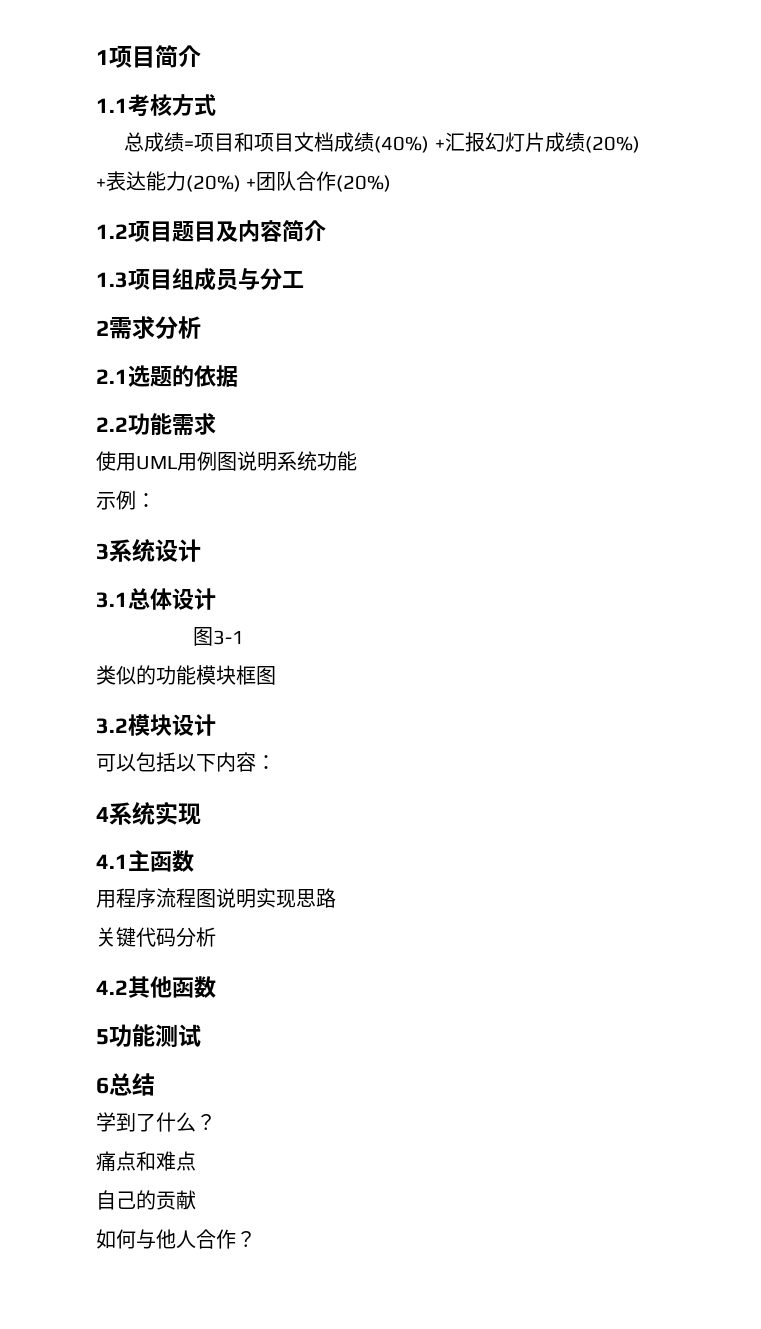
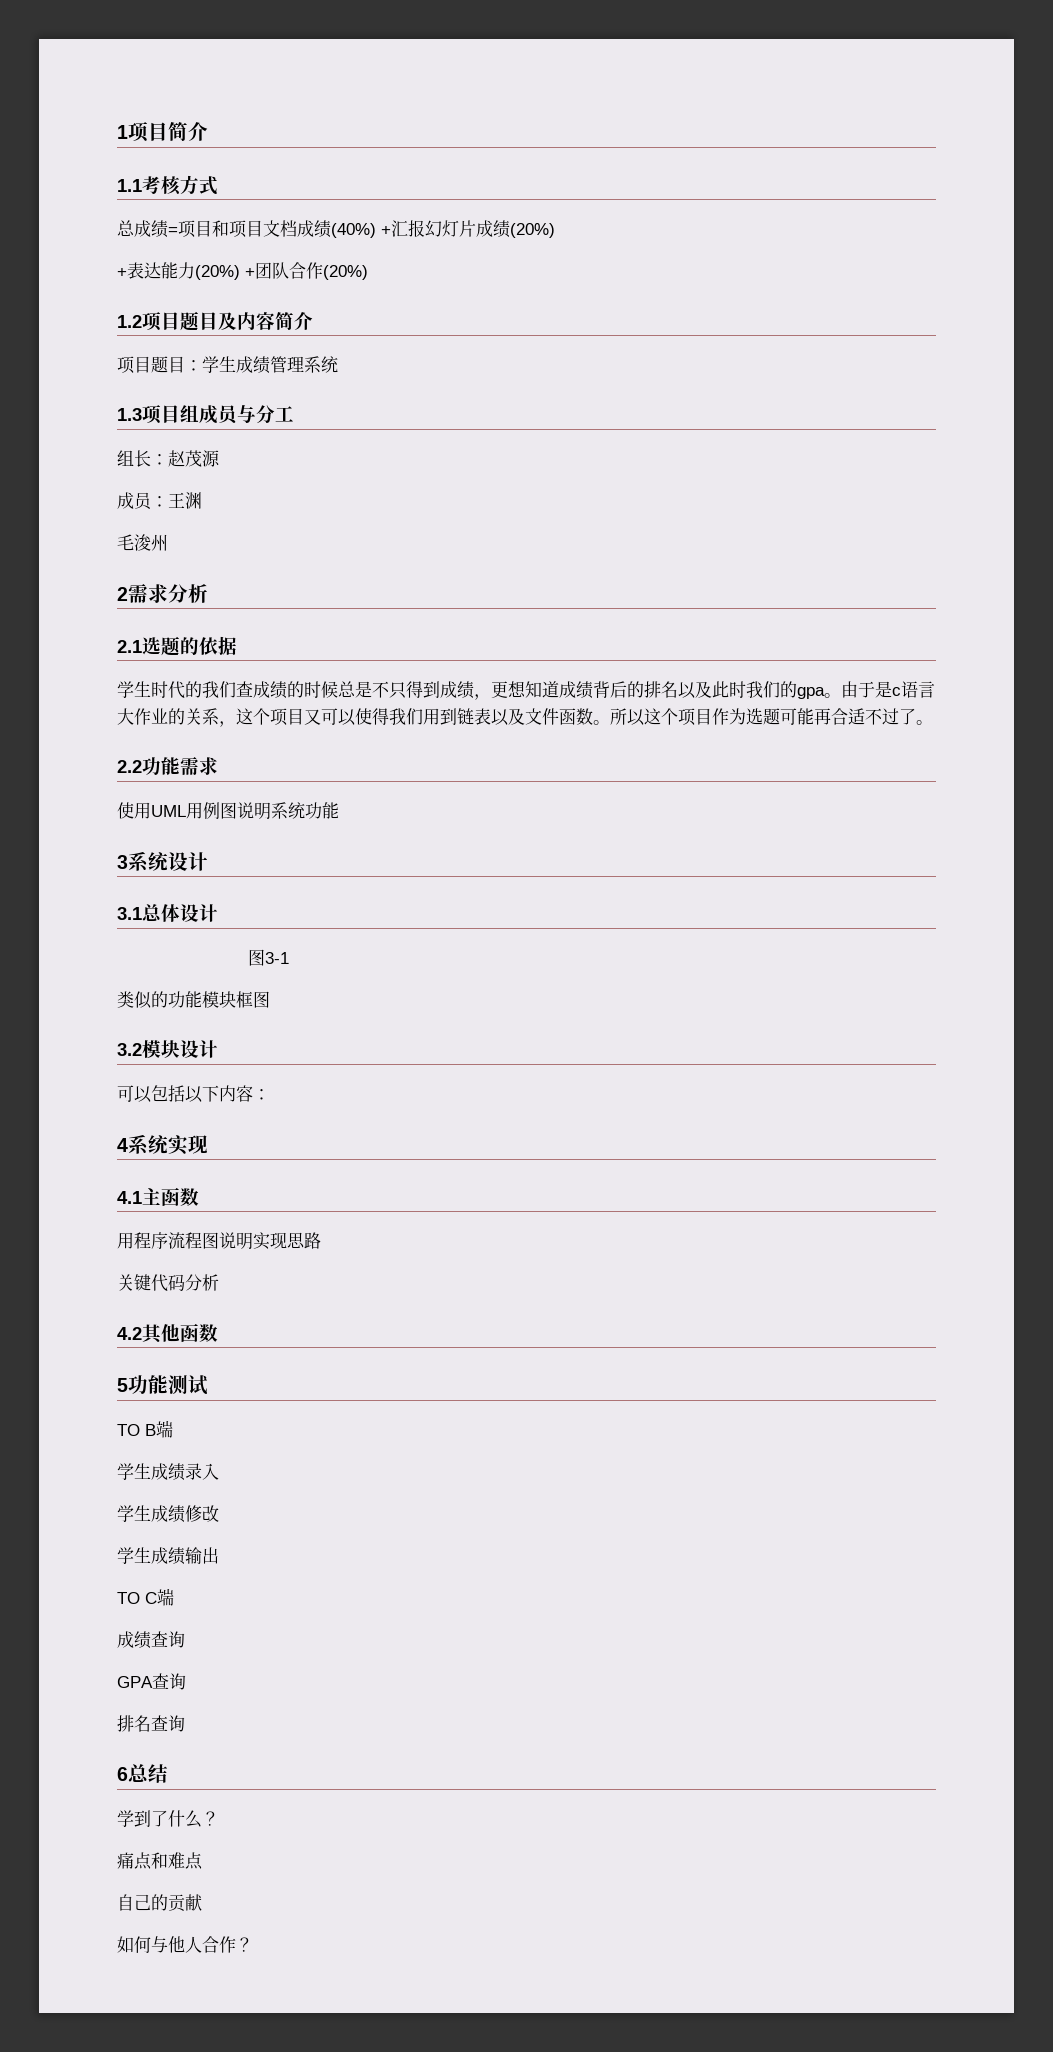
(326, 230) none -> [117,356,338,374] // 项目题目：学生成绩管理系统
(304, 279) none -> [117,450,220,467] [117,492,202,510] [117,534,168,551] // 组长：赵茂源 // 成员：王渊 // 毛浚州
(238, 376) none -> [117,681,935,700] [117,708,933,727] // 学生时代的我们查成绩的时候总是不只得到成绩，更想知道成绩背后的排名以及此时我们的gpa。由于是c语言大作业的关系，这个项目又可以使得我们用到链表以及文件函数。所以这个项目作为选题可能再合适不过了。
[96,490,156,510] // 示例： -> (339, 810) none
(201, 1035) none -> [117,1420,173,1438] [117,1463,219,1481] [117,1505,219,1523] [117,1547,219,1565] [117,1588,174,1606] [117,1631,185,1649] [117,1673,186,1690] [117,1715,185,1732] // TO B端 // 学生成绩录入 // 学生成绩修改 // 学生成绩输出 // TO C端 // 成绩查询 // GPA查询 // 排名查询

